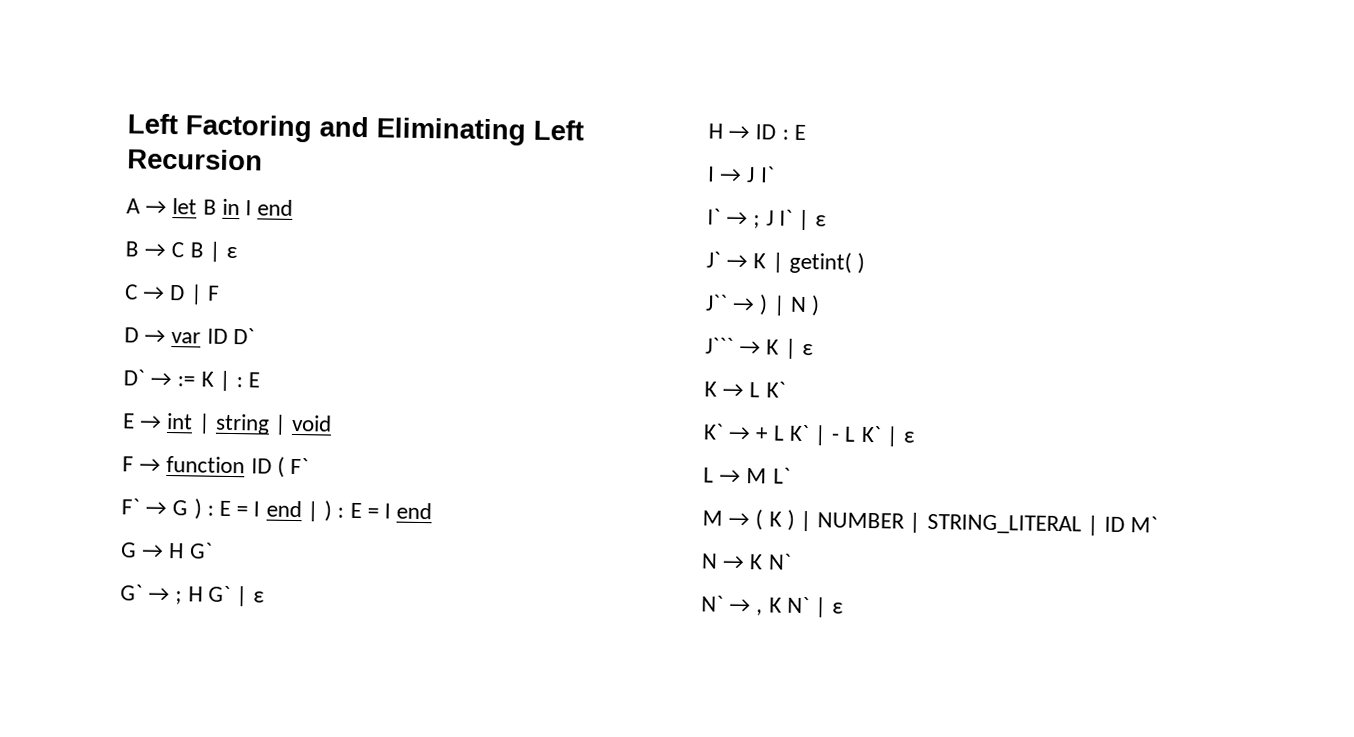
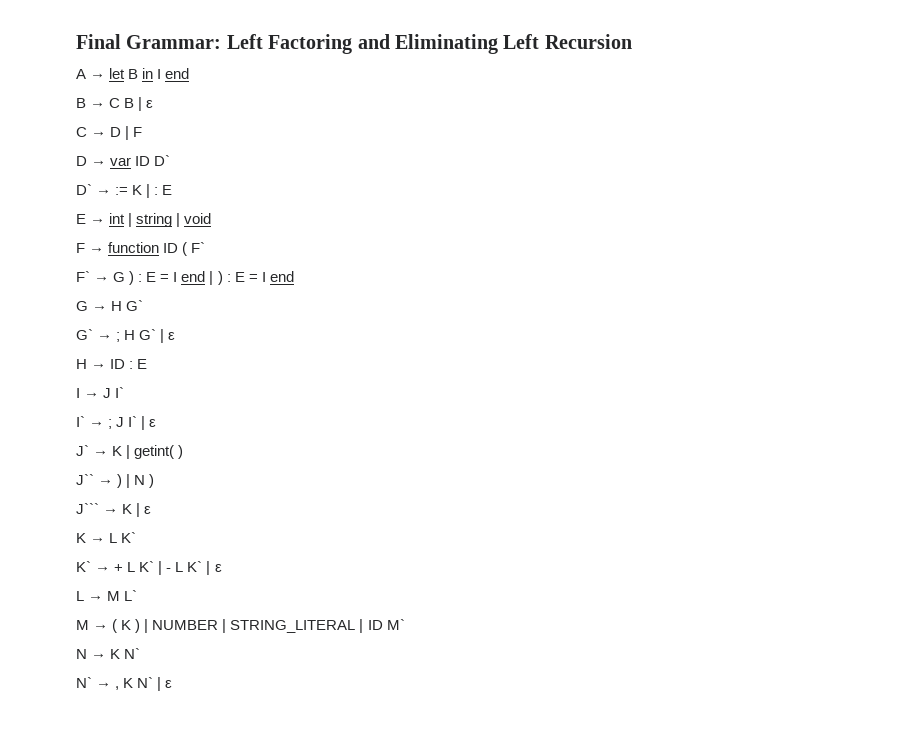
(127, 124) none -> [76,34,222,49] Final Grammar:

